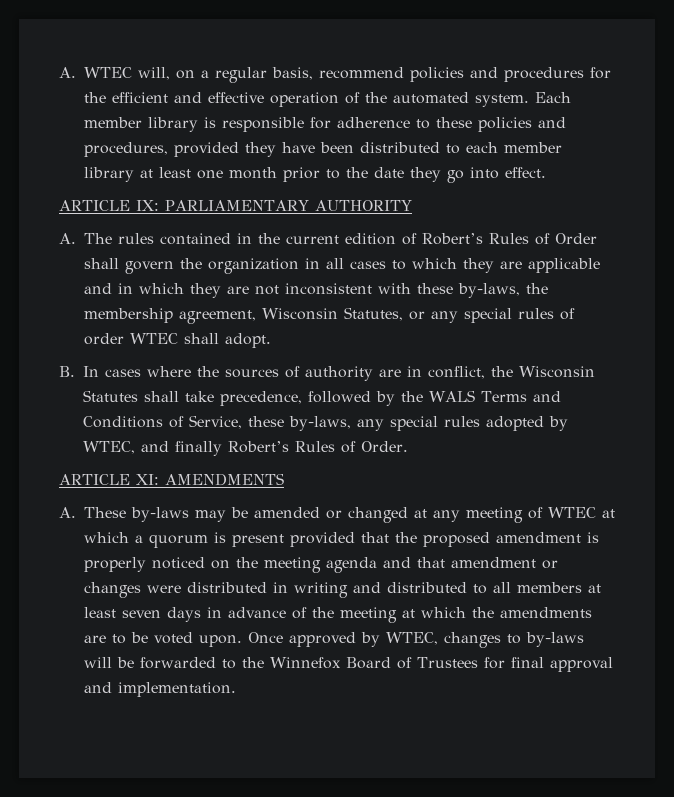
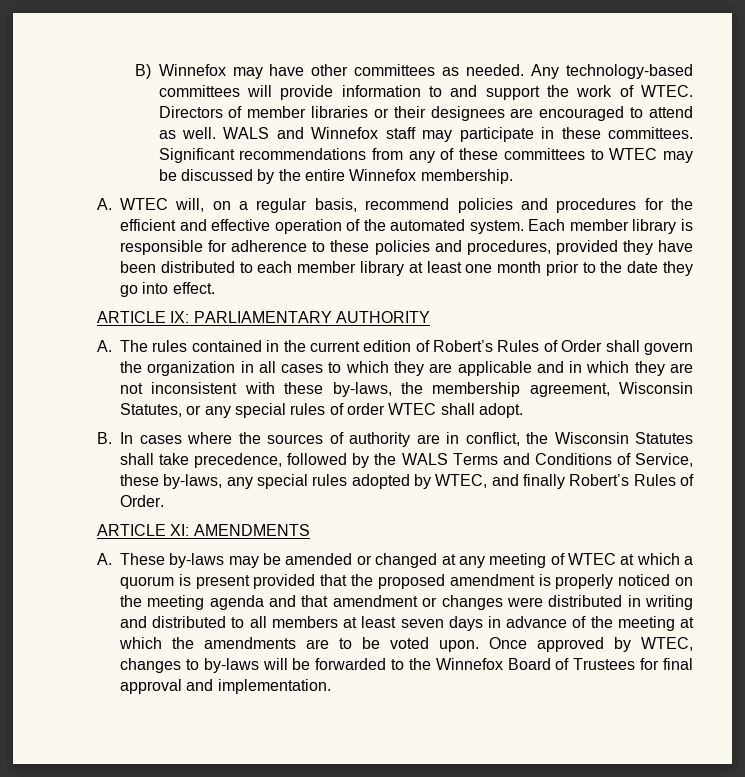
(59, 72) none -> [134,64,693,79] [158,85,694,100] [158,106,694,121] [158,127,693,142] [158,148,694,163] [158,169,513,184] B) Winnefox may have other committees as needed. Any technology-based committees will provide information to and support the work of WTEC. Directors of member libraries or their designees are encouraged to attend as well. WALS and Winnefox staff may participate in these committees. Significant recommendations from any of these committees to WTEC may be discussed by the entire Winnefox membership. //

